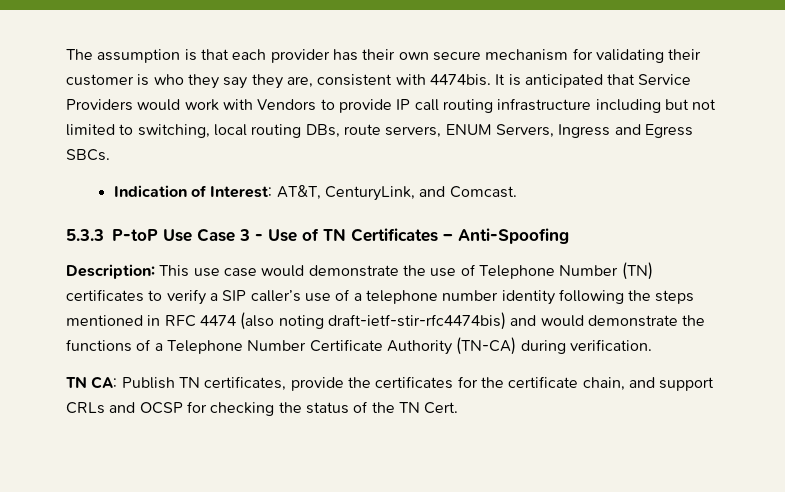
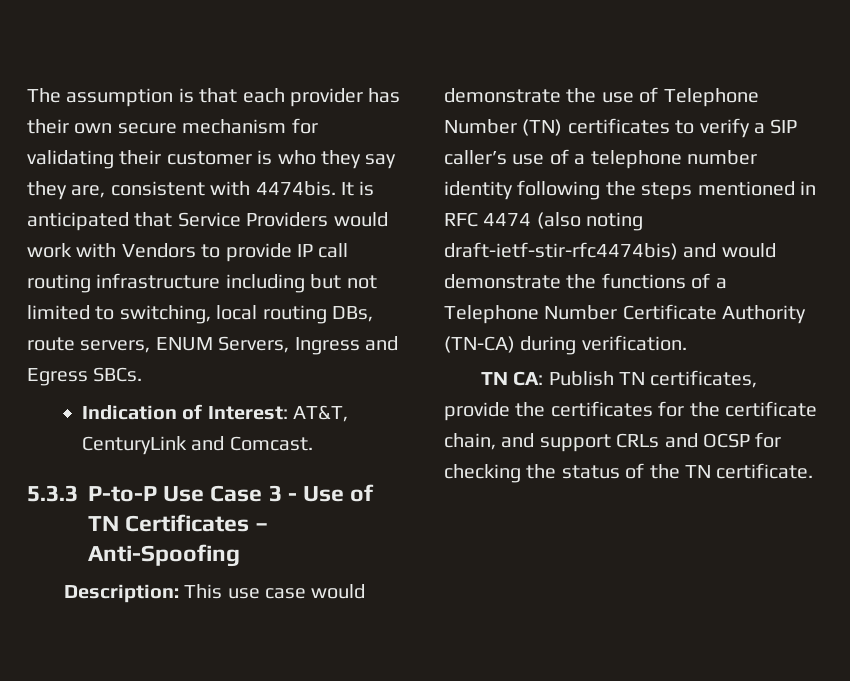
[324,186,415,201] CenturyLink, -> [81,436,187,455] CenturyLink
[112,229,158,241] P-toP -> [88,486,157,502] P-to-P
[424,402,459,414] Cert. -> [716,463,814,479] certificate.

